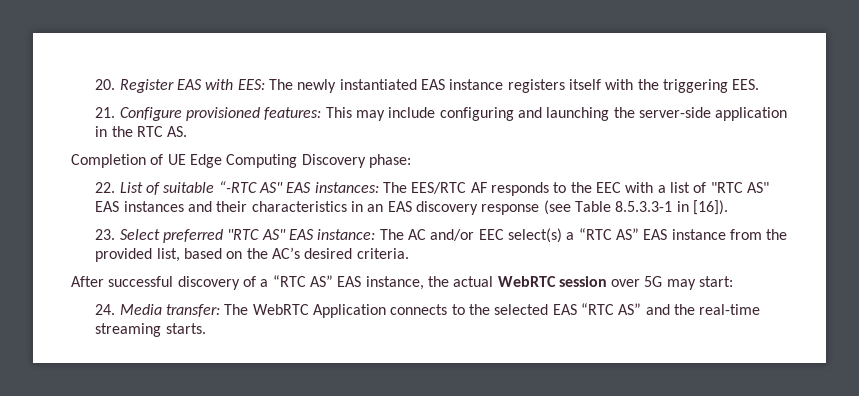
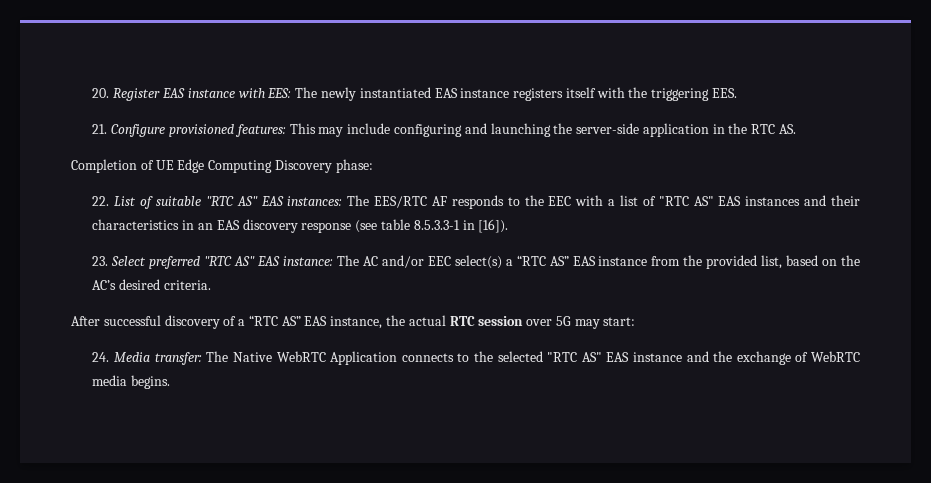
(203, 84) none -> [187,88,235,98] instance
[218,181,257,193] “-RTC -> [205,196,234,206] "RTC
[574,201,611,212] Table -> [380,219,410,230] table
[497,276,556,287] WebRTC -> [449,316,475,326] RTC
(249, 309) none -> [232,352,272,362] Native
[552,303,761,315] [95,323,206,337] EAS “RTC AS” and the real-time streaming starts. -> [547,351,860,365] [92,375,171,389] "RTC AS" EAS instance and the exchange of WebRTC media begins.

